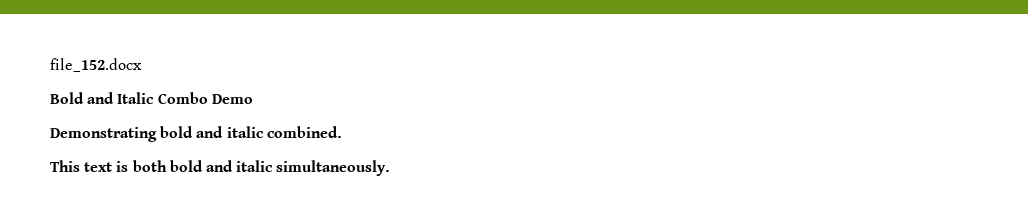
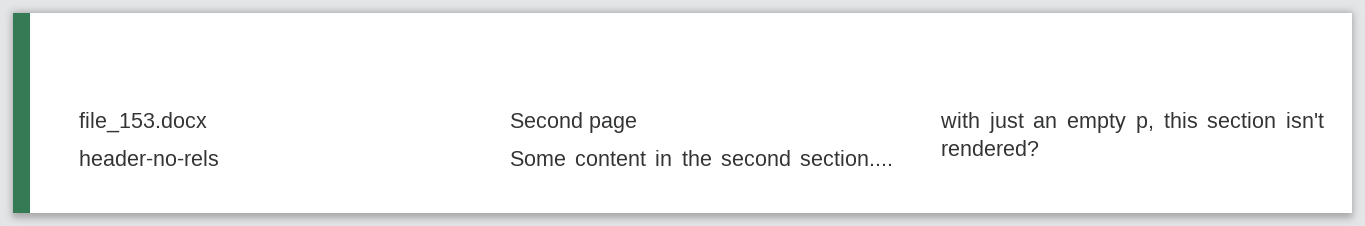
[50,58,142,72] [50,92,253,104] [50,126,342,142] [50,160,391,176] file_152.docx // Bold and Italic Combo Demo // Demonstrating bold and italic combined. // This text is both bold and italic simultaneously. -> [79,112,207,133] [79,150,219,166] [510,112,637,133] [510,150,893,166] [940,112,1324,133] [941,140,1039,156] file_153.docx // header-no-rels // Second page // Some content in the second section.... with just an empty p, this section isn't rendered?

